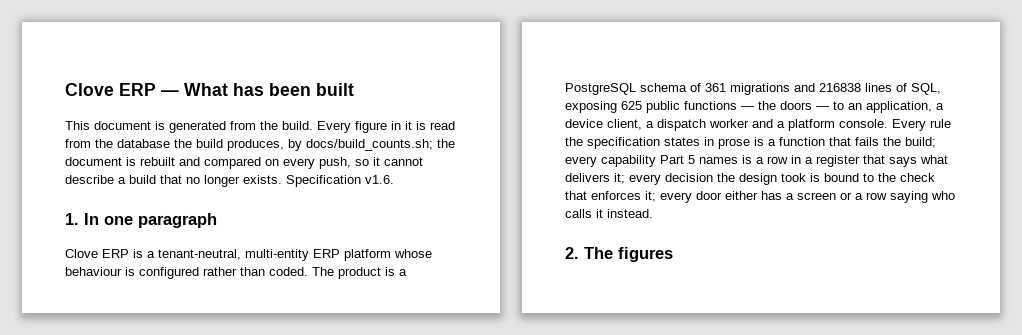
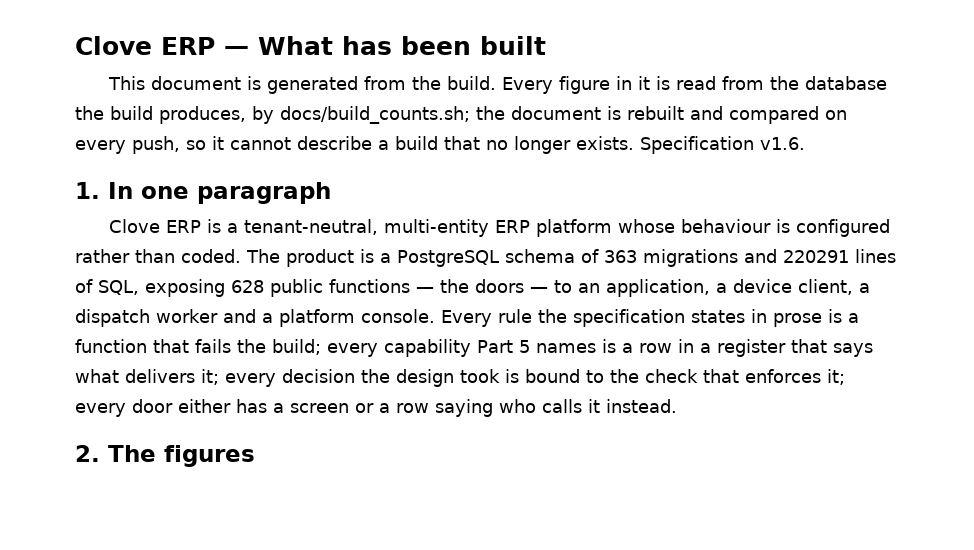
[705,83,726,92] 361 -> [604,250,637,263] 363
[819,83,861,92] 216838 -> [783,250,849,263] 220291
[621,101,642,110] 625 -> [231,280,264,293] 628

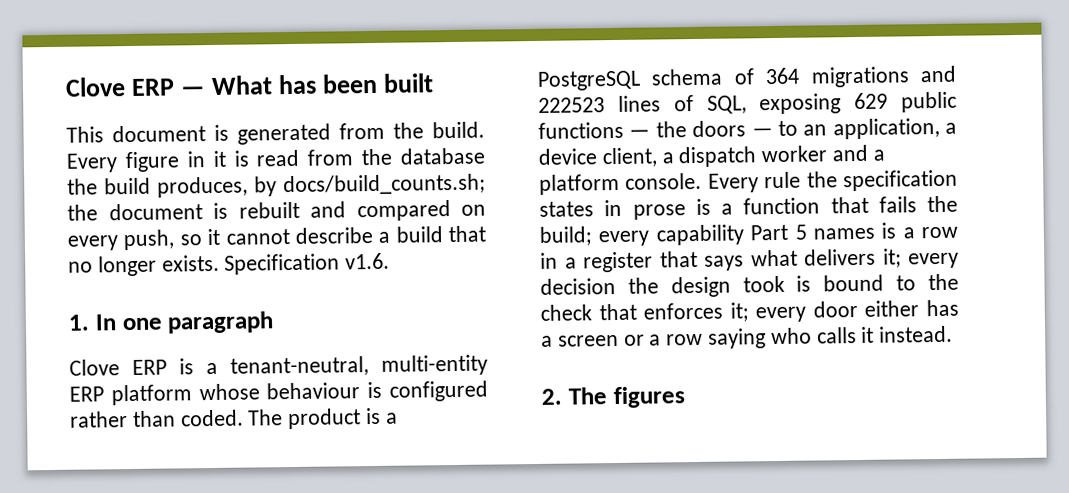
[604,250,637,263] 363 -> [765,67,801,85] 364
[783,250,849,263] 220291 -> [538,97,605,113] 222523
[231,280,264,293] 628 -> [854,92,889,110] 629

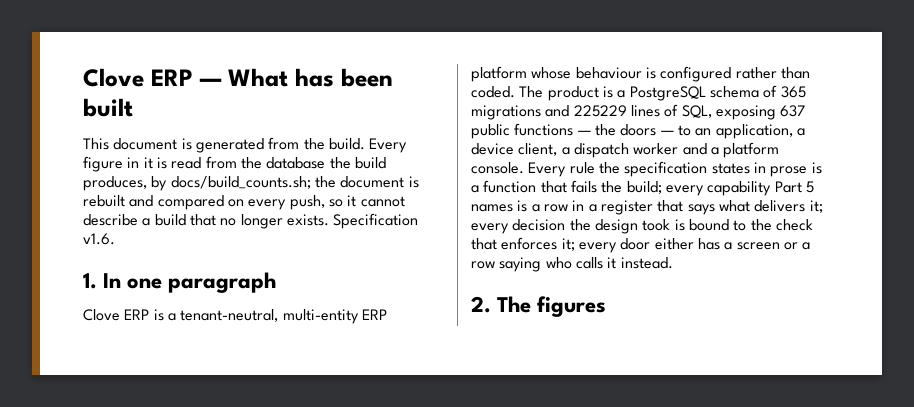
[765,67,801,85] 364 -> [780,86,806,98] 365
[538,97,605,113] 222523 -> [573,105,627,117] 225229
[854,92,889,110] 629 -> [780,105,806,117] 637

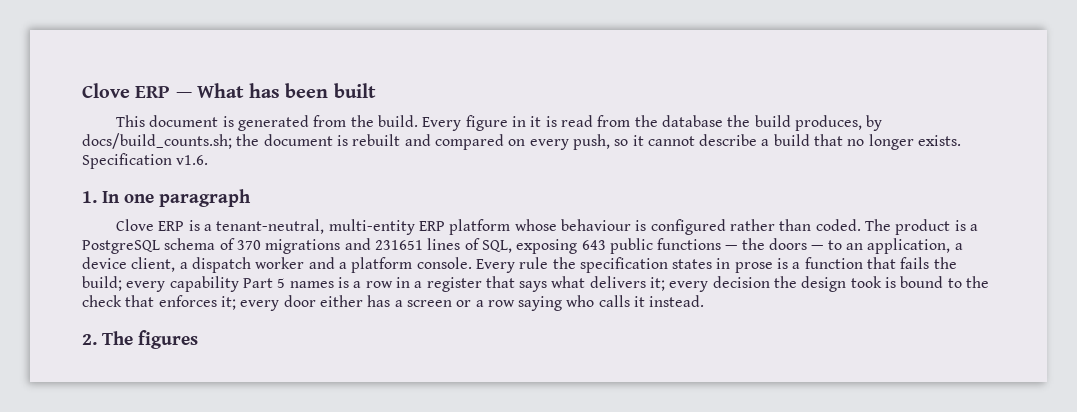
[780,86,806,98] 365 -> [236,240,261,250] 370
[573,105,627,117] 225229 -> [374,240,423,250] 231651
[780,105,806,117] 637 -> [581,240,606,250] 643

